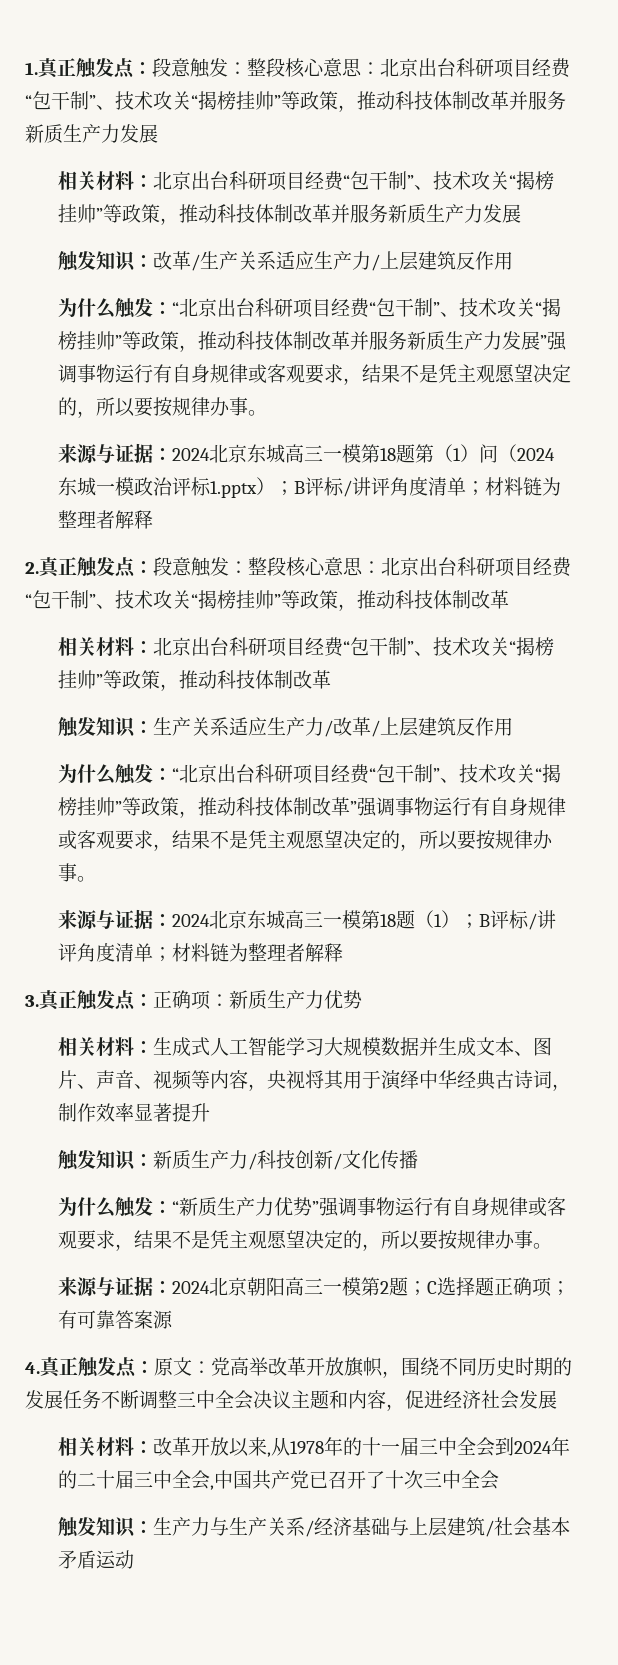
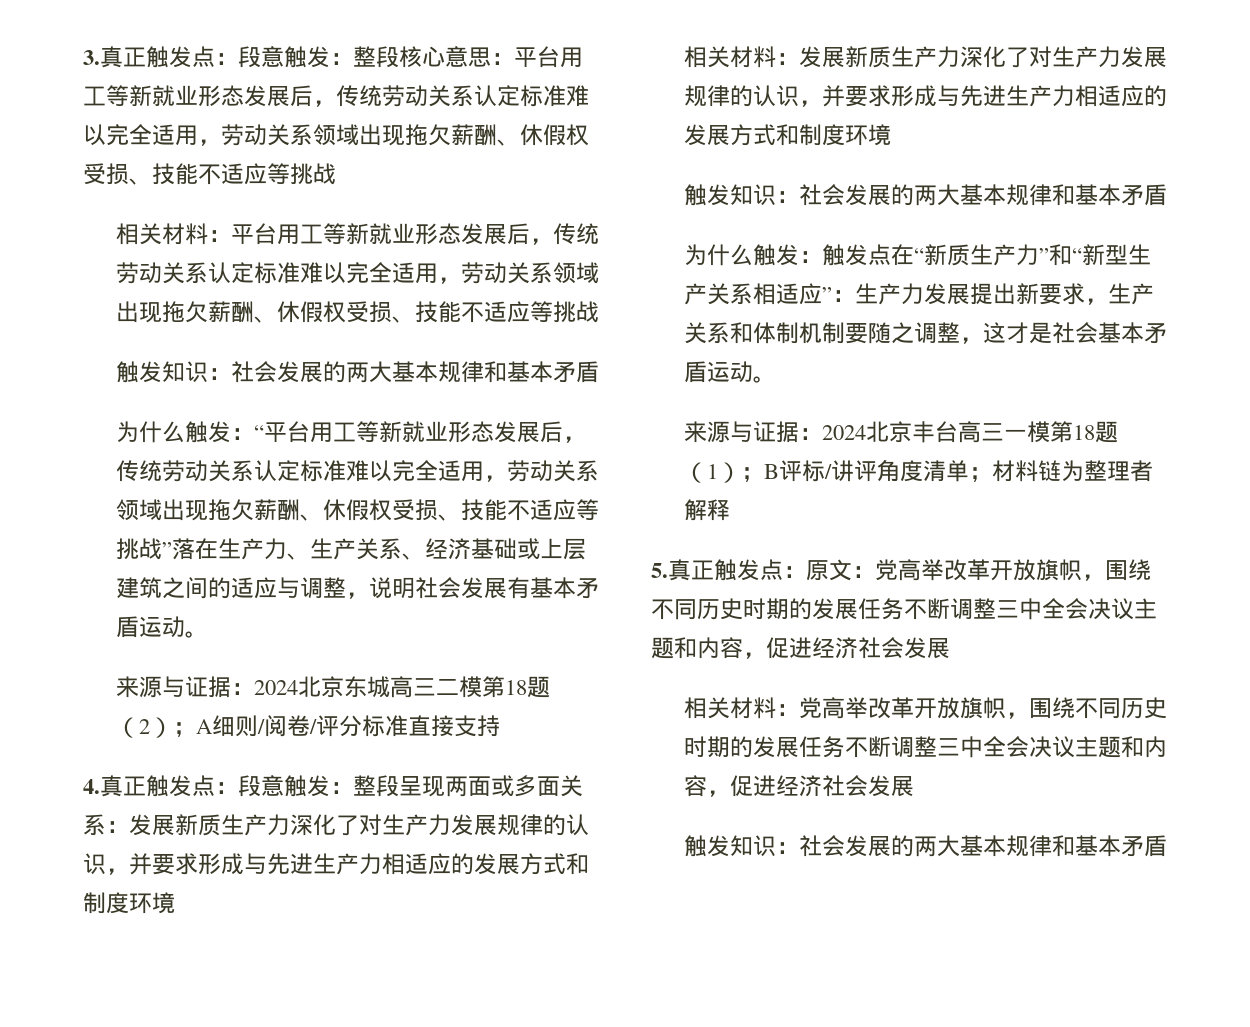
[25,58,571,79] [25,91,566,112] [25,124,158,143] [58,171,555,191] [58,204,522,225] [58,251,514,272] [58,298,562,319] [58,331,568,352] [58,364,572,385] [58,397,268,418] [58,443,556,463] [58,477,562,498] [58,510,154,529] [25,557,572,578] [25,590,509,611] [58,637,555,657] [58,670,332,691] [58,717,514,738] [58,764,562,785] [58,797,567,818] [58,830,554,851] [58,863,97,882] [58,909,286,929] 1.真正触发点：段意触发：整段核心意思：北京出台科研项目经费“包干制”、技术攻关“揭榜挂帅”等政策，推动科技体制改革并服务新质生产力发展 // 相关材料：北京出台科研项目经费“包干制”、技术攻关“揭榜挂帅”等政策，推动科技体制改革并服务新质生产力发展 // 触发知识：改革/生产关系适应生产力/上层建筑反作用 // 为什么触发：“北京出台科研项目经费“包干制”、技术攻关“揭榜挂帅”等政策，推动科技体制改革并服务新质生产力发展”强调事物运行有自身规律或客观要求，结果不是凭主观愿望决定的，所以要按规律办事。 // 来源与证据：2024北京东城高三一模第18题第（1）问（2024东城一模政治评标1.pptx）；B评标/讲评角度清单；材料链为整理者解释 // 2.真正触发点：段意触发：整段核心意思：北京出台科研项目经费“包干制”、技术攻关“揭榜挂帅”等政策，推动科技体制改革 // 相关材料：北京出台科研项目经费“包干制”、技术攻关“揭榜挂帅”等政策，推动科技体制改革 // 触发知识：生产关系适应生产力/改革/上层建筑反作用 // 为什么触发：“北京出台科研项目经费“包干制”、技术攻关“揭榜挂帅”等政策，推动科技体制改革”强调事物运行有自身规律或客观要求，结果不是凭主观愿望决定的，所以要按规律办事。 // 来源与证据：2024北京东城 -> [83,46,583,68] [83,85,589,107] [83,124,589,146] [83,163,336,185] [115,223,599,245] [115,262,599,284] [115,301,599,323] [115,361,599,383] [115,421,586,443] [115,460,599,482] [115,499,599,521] [115,538,586,560] [115,577,599,599] [115,616,208,638] [115,676,550,698] [115,715,500,738] [83,775,583,797] [83,814,589,836] [83,853,589,875] [83,892,175,914] [683,46,1167,68] [683,85,1167,107] [683,124,891,146] [683,184,1167,206] [683,244,1151,266] [683,283,1154,305] [683,322,1167,344] [683,361,776,383] [683,421,958,443] 3.真正触发点：段意触发：整段核心意思：平台用工等新就业形态发展后，传统劳动关系认定标准难以完全适用，劳动关系领域出现拖欠薪酬、休假权受损、技能不适应等挑战 // 相关材料：平台用工等新就业形态发展后，传统劳动关系认定标准难以完全适用，劳动关系领域出现拖欠薪酬、休假权受损、技能不适应等挑战 // 触发知识：社会发展的两大基本规律和基本矛盾 // 为什么触发：“平台用工等新就业形态发展后，传统劳动关系认定标准难以完全适用，劳动关系领域出现拖欠薪酬、休假权受损、技能不适应等挑战”落在生产力、生产关系、经济基础或上层建筑之间的适应与调整，说明社会发展有基本矛盾运动。 // 来源与证据：2024北京东城高三二模第18题（2）；A细则/阅卷/评分标准直接支持 // 4.真正触发点：段意触发：整段呈现两面或多面关系：发展新质生产力深化了对生产力发展规律的认识，并要求形成与先进生产力相适应的发展方式和制度环境 // 相关材料：发展新质生产力深化了对生产力发展规律的认识，并要求形成与先进生产力相适应的发展方式和制度环境 // 触发知识：社会发展的两大基本规律和基本矛盾 // 为什么触发：触发点在“新质生产力”和“新型生产关系相适应”：生产力发展提出新要求，生产关系和体制机制要随之调整，这才是社会基本矛盾运动。 // 来源与证据：2024北京丰台
[25,990,362,1011] [58,1037,553,1057] [58,1070,572,1091] [58,1103,211,1122] [58,1150,419,1171] [58,1197,567,1218] [58,1230,553,1251] [58,1276,571,1297] [58,1310,174,1329] [25,1362,40,1374] 3.真正触发点：正确项：新质生产力优势 // 相关材料：生成式人工智能学习大规模数据并生成文本、图片、声音、视频等内容，央视将其用于演绎中华经典古诗词，制作效率显著提升 // 触发知识：新质生产力/科技创新/文化传播 // 为什么触发：“新质生产力优势”强调事物运行有自身规律或客观要求，结果不是凭主观愿望决定的，所以要按规律办事。 // 来源与证据：2024北京朝阳高三一模第2题；C选择题正确项；有可靠答案源 // 4. -> [651,563,668,578] 5.
[153,1437,571,1457] [58,1470,500,1490] [58,1517,571,1538] [58,1550,135,1569] 改革开放以来,从1978年的十一届三中全会到2024年的二十届三中全会,中国共产党已召开了十次三中全会 // 触发知识：生产力与生产关系/经济基础与上层建筑/社会基本矛盾运动 -> [798,697,1167,719] [683,736,1167,758] [683,775,914,797] [683,835,1167,857] 党高举改革开放旗帜，围绕不同历史时期的发展任务不断调整三中全会决议主题和内容，促进经济社会发展 // 触发知识：社会发展的两大基本规律和基本矛盾

